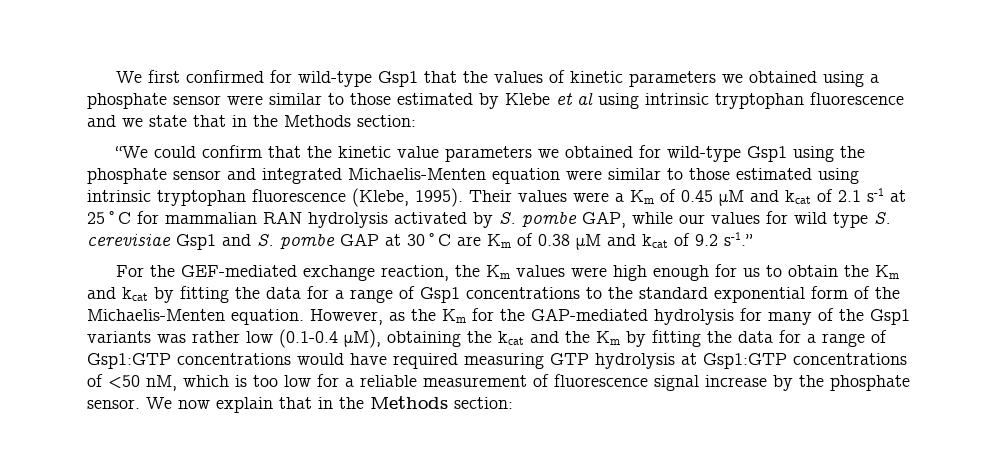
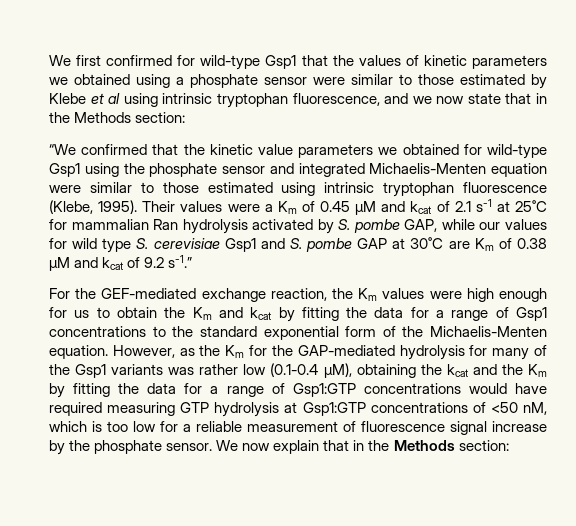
[810,92,904,105] fluorescence -> [292,93,380,106] fluorescence,
(143, 122) none -> [436,96,465,104] now
[153,145,262,158] could confirm -> [81,144,148,155] confirmed
[263,211,302,224] RAN -> [153,219,179,230] Ran

